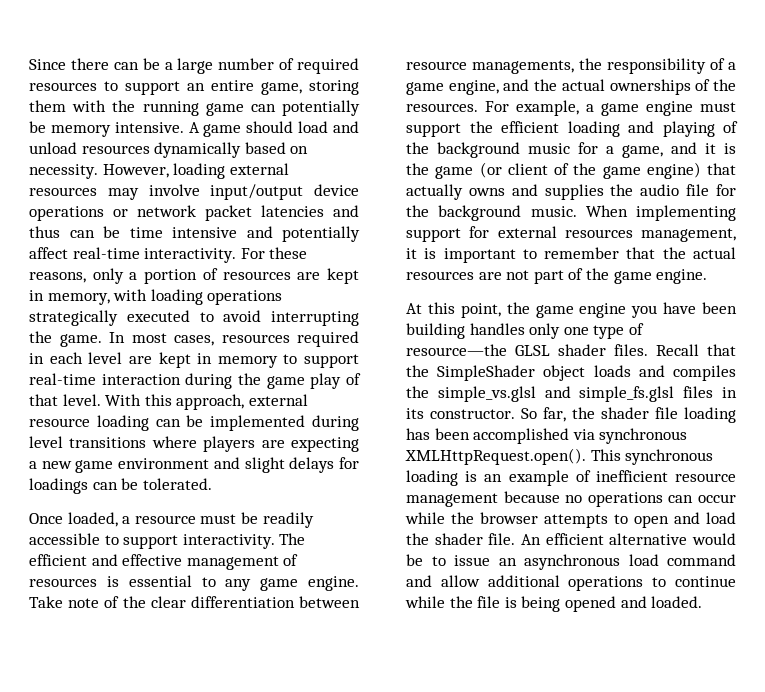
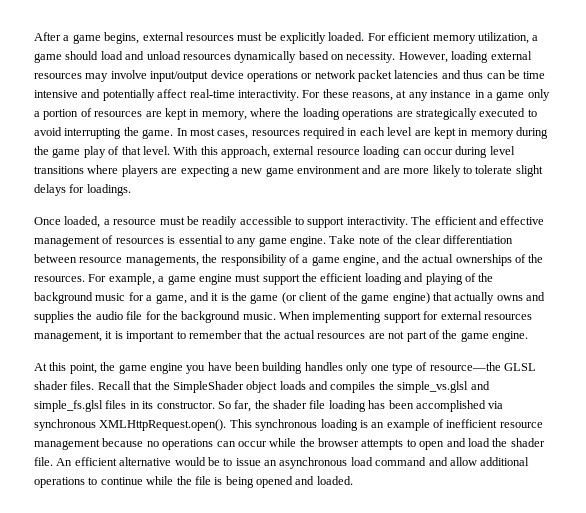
[29,58,359,74] [29,80,359,95] [29,100,360,116] [29,121,200,137] Since there can be a large number of required resources to support an entire game, storing them with the running game can potentially be memory intensive. A -> [34,32,539,44] After a game begins, external resources must be explicitly loaded. For efficient memory utilization, a
(86, 277) none -> [396,90,525,101] at any instance in a game
[113,289,148,301] with -> [250,108,300,117] where the
(283, 297) none -> [396,111,413,117] are
[283,354,359,368] [29,373,181,385] to support real-time interaction -> (514, 134) none
[186,415,306,431] be implemented -> [423,149,453,155] occur
[244,457,359,473] [29,478,212,494] slight delays for loadings can be tolerated. -> [383,165,543,177] [34,184,131,196] are more likely to tolerate slight delays for loadings.

